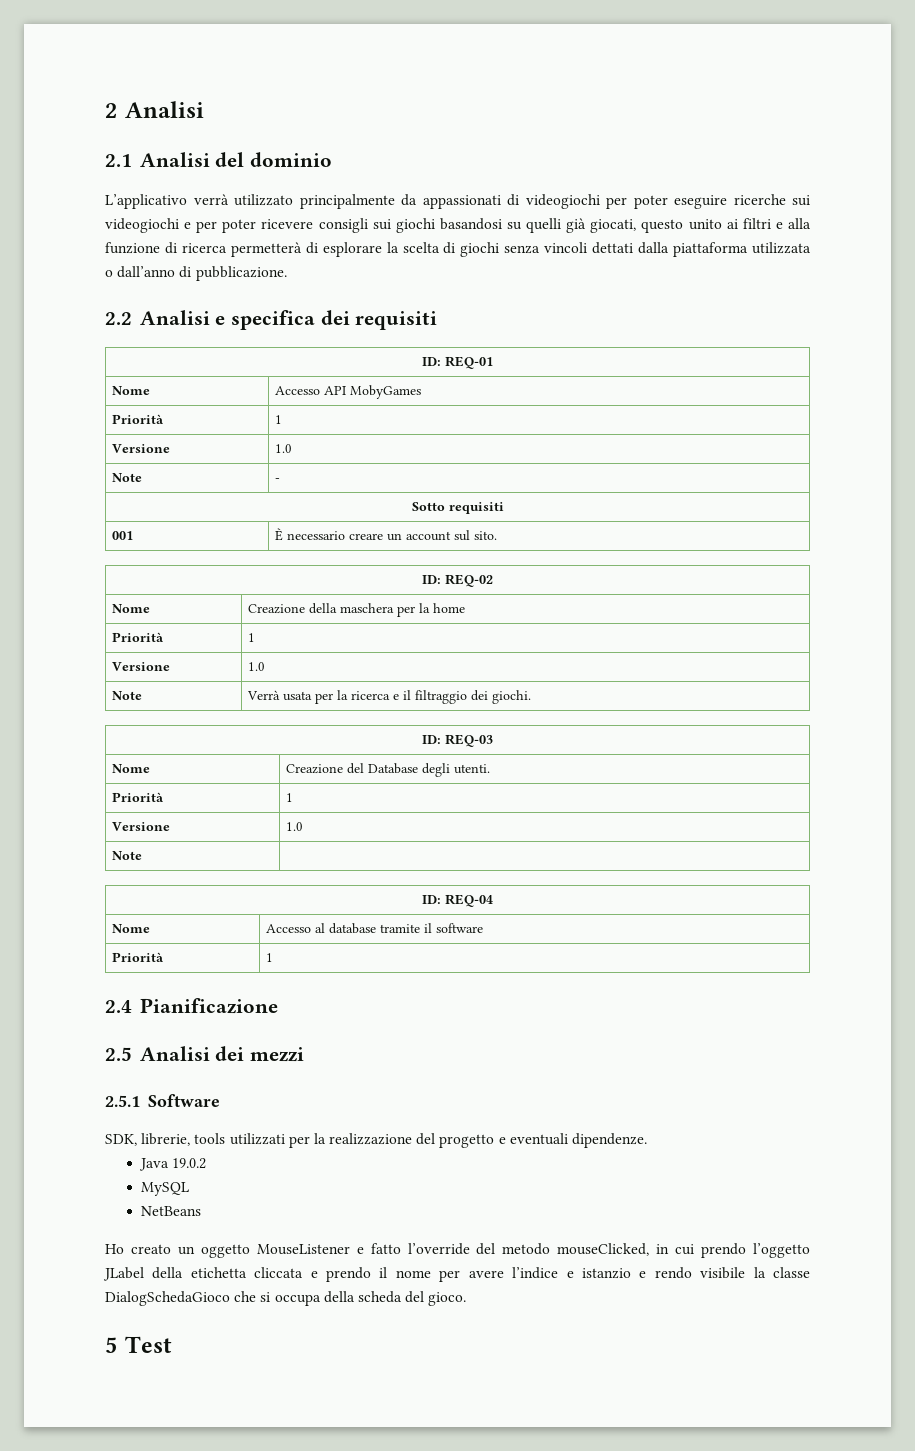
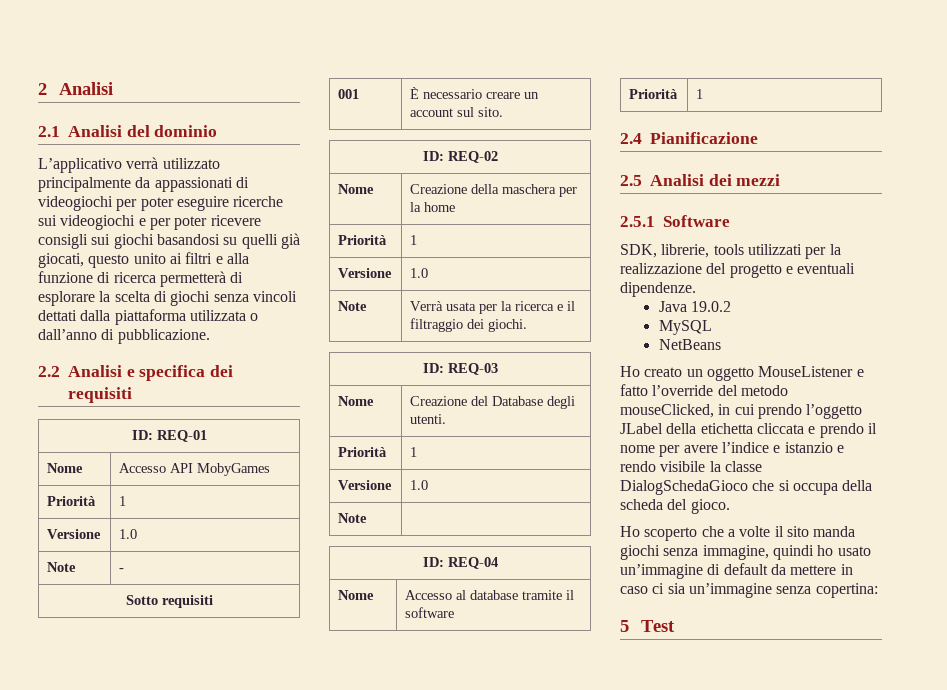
(467, 1299) none -> [620,526,856,541] [620,545,871,560] [620,563,853,579] [620,583,878,598] // Ho scoperto che a volte il sito manda giochi senza immagine, quindi ho usato un’immagine di default da mettere in caso ci sia un’immagine senza copertina:

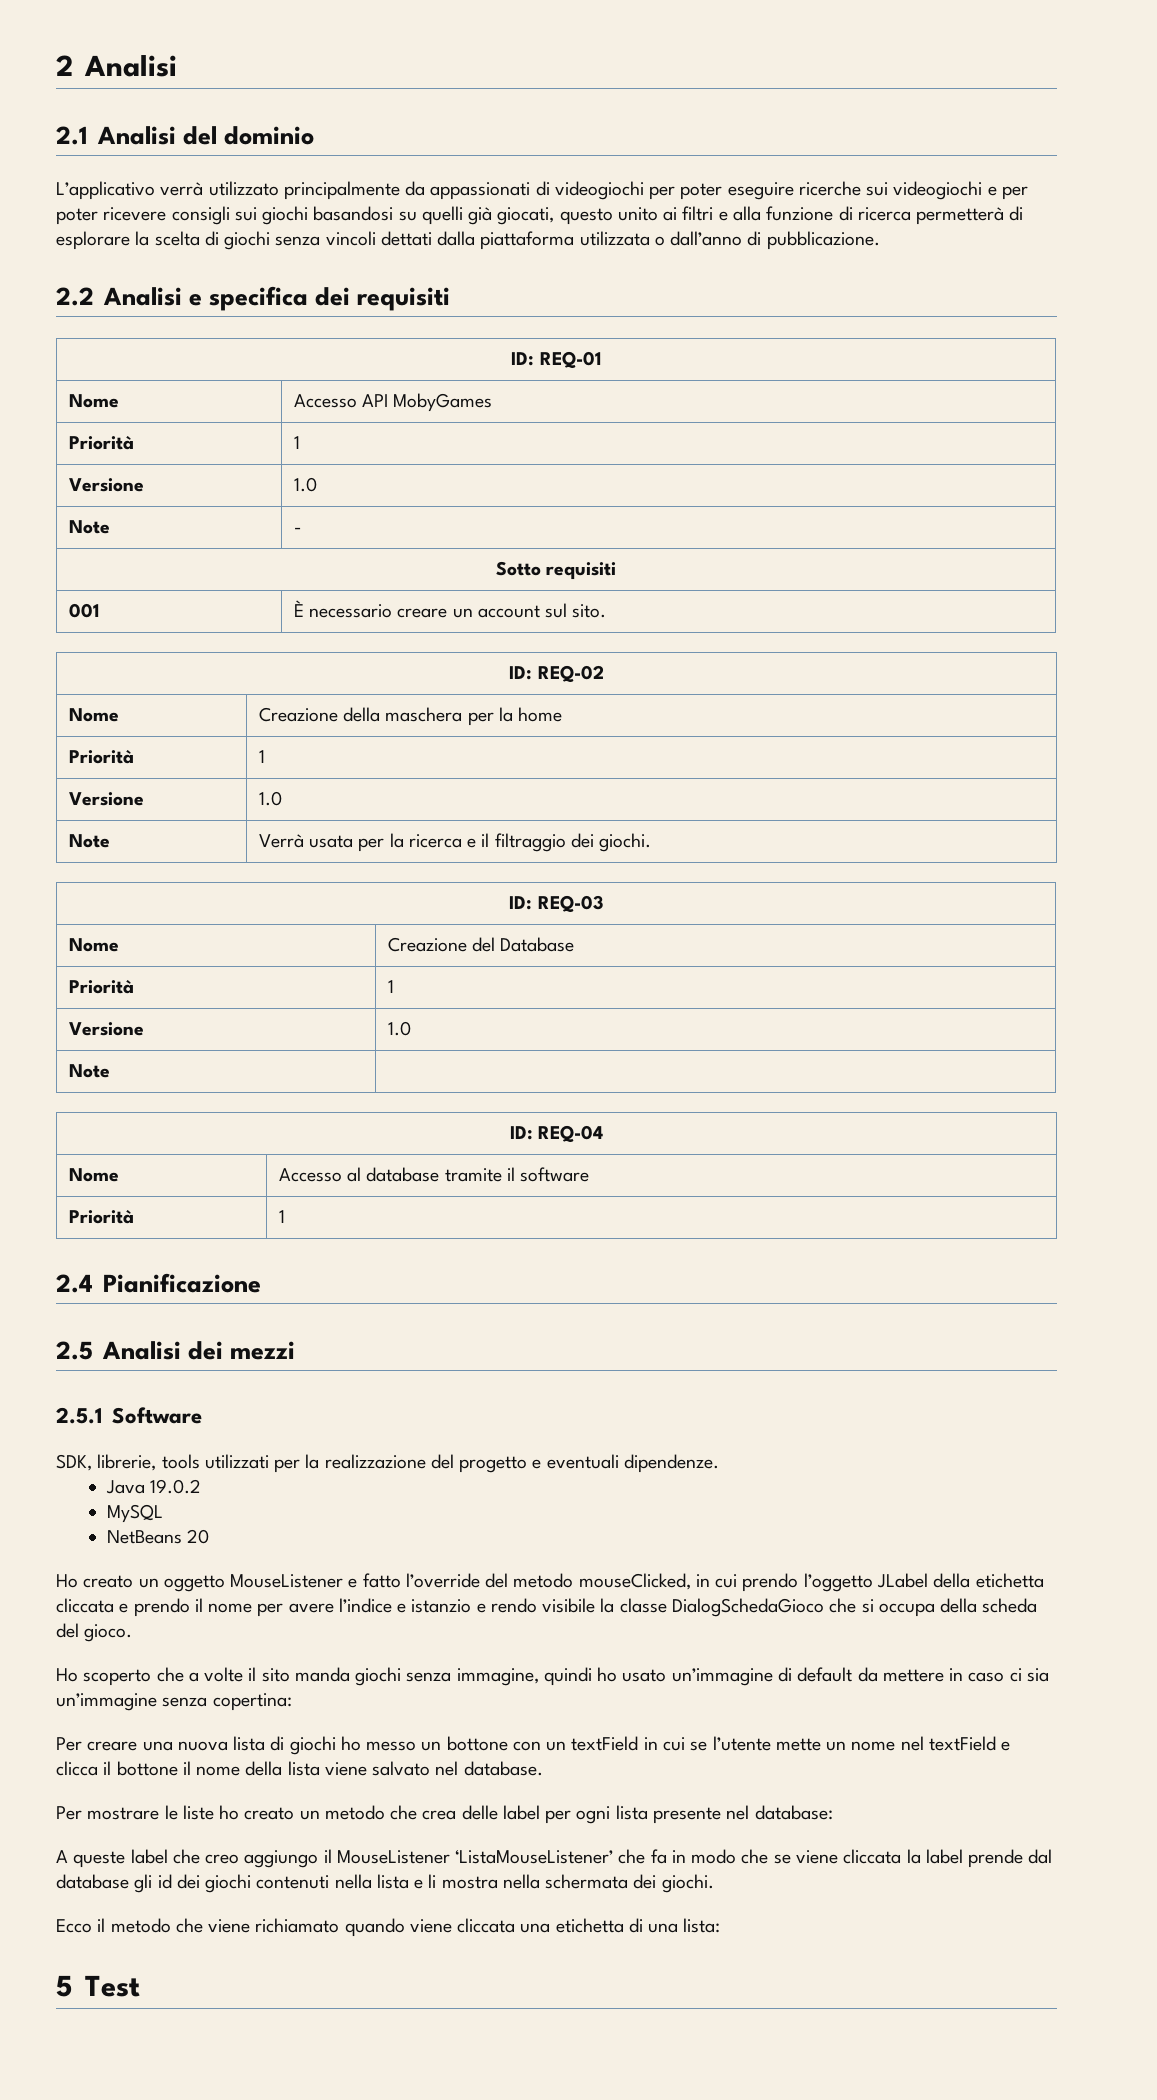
[547,396,576,409] [410,414,447,424] degli utenti. -> (575, 944) none
(721, 344) none -> [187,1529,210,1544] 20
(878, 590) none -> [56,1736,1011,1755] [56,1761,543,1776] [56,1805,833,1824] [56,1849,1053,1868] [56,1874,714,1893] [56,1918,721,1937] // Per creare una nuova lista di giochi ho messo un bottone con un textField in cui se l’utente mette un nome nel textField e clicca il bottone il nome della lista viene salvato nel database. // Per mostrare le liste ho creato un metodo che crea delle label per ogni lista presente nel database: // A queste label che creo aggiungo il MouseListener ‘ListaMouseListener’ che fa in modo che se viene cliccata la label prende dal database gli id dei giochi contenuti nella lista e li mostra nella schermata dei giochi. // Ecco il metodo che viene richiamato quando viene cliccata una etichetta di una lista:

